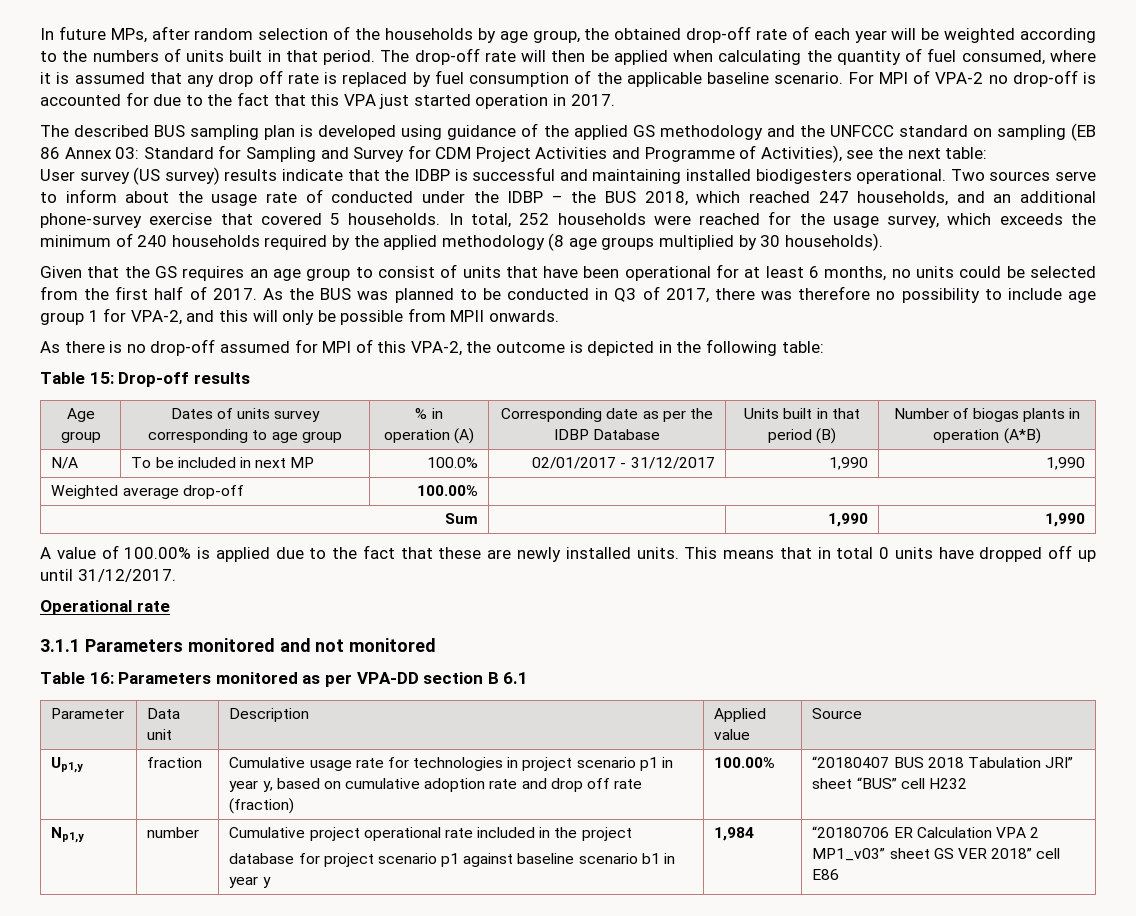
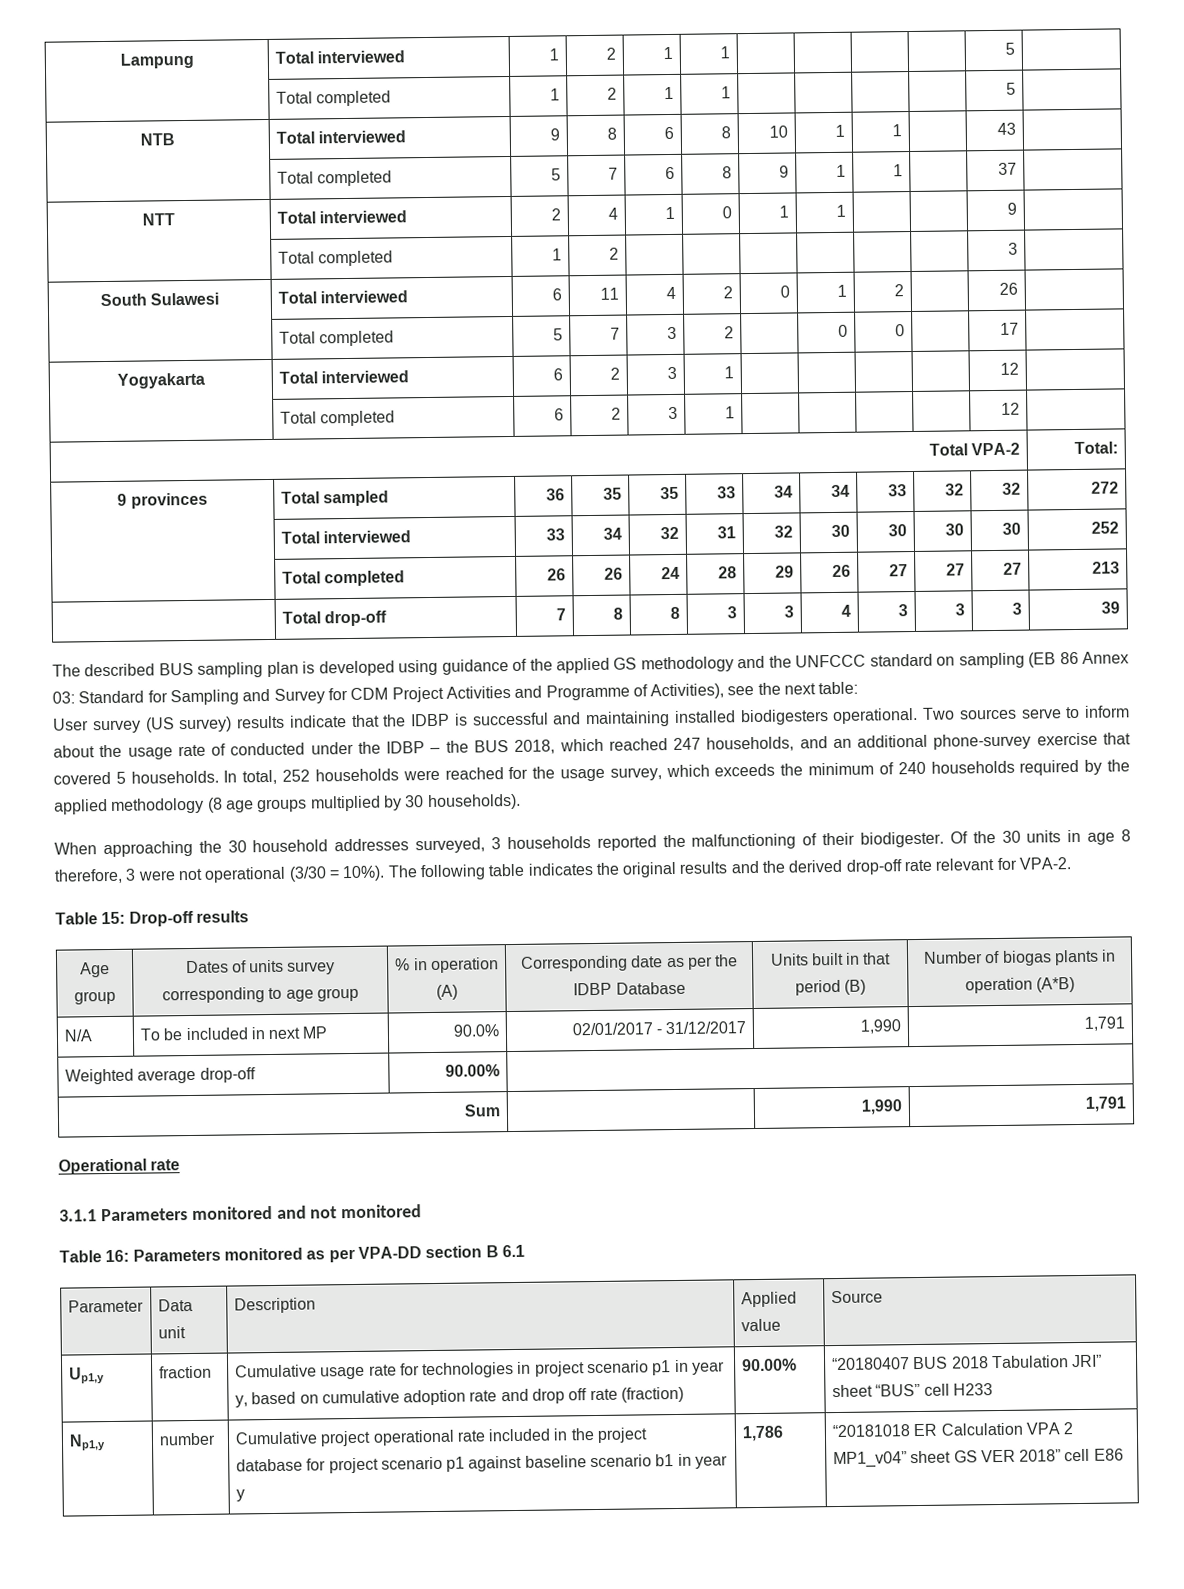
[40,26,1096,43] [40,48,1096,65] [40,70,1096,87] [40,92,615,109] In future MPs, after random selection of the households by age group, the obtained drop-off rate of each year will be weighted according to the numbers of units built in that period. The drop-off rate will then be applied when calculating the quantity of fuel consumed, where it is assumed that any drop off rate is replaced by fuel consumption of the applicable baseline scenario. For MPI of VPA-2 no drop-off is accounted for due to the fact that this VPA just started operation in 2017. -> [119,52,194,69] [274,50,406,64] [549,48,560,61] [606,47,617,60] [663,46,674,60] [720,46,731,59] [1005,42,1016,55] [275,90,392,107] [550,88,561,101] [607,87,618,100] [664,86,675,100] [721,86,732,99] [1006,82,1017,95] [140,133,175,146] [275,130,407,144] [550,128,561,141] [607,127,618,140] [664,126,675,140] [721,126,732,139] [769,125,789,138] [835,124,846,137] [892,124,903,137] [997,122,1017,135] [276,170,393,187] [551,168,562,181] [608,167,619,180] [665,166,676,180] [722,166,733,179] [779,165,790,178] [836,164,847,177] [893,164,904,177] [998,162,1018,175] [142,213,175,226] [276,210,408,224] [551,208,562,221] [608,207,619,220] [665,206,676,220] [722,206,733,219] [779,205,790,218] [836,204,847,217] [1007,202,1018,215] [277,250,394,267] [552,248,563,261] [609,247,620,260] [1008,242,1019,255] [99,292,220,307] [277,290,409,304] [552,288,563,301] [600,287,620,300] [666,286,677,300] [723,286,734,299] [780,285,791,298] [837,284,848,297] [894,284,905,297] [999,282,1019,295] [278,330,395,347] [553,328,564,341] [610,327,621,340] [667,326,678,340] [724,326,735,339] [838,324,849,337] [895,324,906,337] [1000,322,1020,335] [116,372,205,389] [278,370,410,384] [553,368,564,381] [610,367,621,380] [667,366,678,380] [724,366,735,379] [1000,362,1020,375] [279,410,396,427] [554,408,565,421] [611,407,622,420] [668,406,679,420] [725,406,736,419] [1001,402,1021,415] [928,442,1021,456] [1074,441,1119,454] [117,492,208,509] [280,490,390,507] [546,488,566,501] [603,487,623,500] [660,486,680,500] [717,486,737,499] [774,485,794,498] [831,484,851,498] [888,484,908,497] [945,483,965,496] [1002,482,1022,495] [1091,481,1120,494] [280,530,412,544] [546,528,566,541] [603,527,623,540] [660,526,680,540] [717,526,737,539] [774,525,794,538] [831,524,851,538] [888,524,908,537] [945,523,965,536] [1002,522,1022,535] [1091,521,1120,534] [281,570,406,587] [547,568,567,581] [604,567,624,580] [661,566,681,580] [718,566,738,579] [775,565,795,578] [832,564,852,578] [889,564,909,577] [946,563,966,576] [1003,562,1023,575] [1092,561,1121,574] [281,610,388,627] [556,608,567,621] [613,607,624,620] [670,606,681,620] [727,606,738,619] [784,605,795,618] [841,604,852,617] [898,604,909,617] [955,603,966,616] [1012,602,1023,615] [1101,601,1121,614] Lampung | Total interviewed | 1 | 2 | 1 | 1 | | | | | 5 | // | Total completed | 1 | 2 | 1 | 1 | | | | | 5 | // NTB | Total interviewed | 9 | 8 | 6 | 8 | 10 | 1 | 1 | | 43 | // | Total completed | 5 | 7 | 6 | 8 | 9 | 1 | 1 | | 37 | // NTT | Total interviewed | 2 | 4 | 1 | 0 | 1 | 1 | | | 9 | // | Total completed | 1 | 2 | | | | | | | 3 | // South Sulawesi | Total interviewed | 6 | 11 | 4 | 2 | 0 | 1 | 2 | | 26 | // | Total completed | 5 | 7 | 3 | 2 | | 0 | 0 | | 17 | // Yogyakarta | Total interviewed | 6 | 2 | 3 | 1 | | | | | 12 | // | Total completed | 6 | 2 | 3 | 1 | | | | | 12 | // Total VPA-2 | Total: // 9 provinces | Total sampled | 36 | 35 | 35 | 33 | 34 | 34 | 33 | 32 | 32 | 272 // | Total interviewed | 33 | 34 | 32 | 31 | 32 | 30 | 30 | 30 | 30 | 252 // | Total completed | 26 | 26 | 24 | 28 | 29 | 26 | 27 | 27 | 27 | 213 // | Total drop-off | 7 | 8 | 8 | 3 | 3 | 4 | 3 | 3 | 3 | 39
[40,264,1097,281] [40,286,1096,303] [40,308,560,325] [40,339,824,356] Given that the GS requires an age group to consist of units that have been operational for at least 6 months, no units could be selected from the first half of 2017. As the BUS was planned to be conducted in Q3 of 2017, there was therefore no possibility to include age group 1 for VPA-2, and this will only be possible from MPII onwards. // As there is no drop-off assumed for MPI of this VPA-2, the outcome is depicted in the following table: -> [54,829,1132,858] [54,857,1072,884] When approaching the 30 household addresses surveyed, 3 households reported the malfunctioning of their biodigester. Of the 30 units in age 8 therefore, 3 were not operational (3/30 = 10%). The following table indicates the original results and the derived drop-off rate relevant for VPA-2.
[426,457,478,468] 100.0% -> [453,1024,500,1037] 90.0%
[1045,457,1085,470] 1,990 -> [1084,1016,1126,1031] 1,791
[416,485,478,496] 100.00% -> [445,1064,501,1077] 90.00%
[1044,513,1085,527] [40,545,1096,562] [40,569,176,582] 1,990 // A value of 100.00% is applied due to the fact that these are newly installed units. This means that in total 0 units have dropped off up until 31/12/2017. -> [1085,1096,1127,1112] 1,791
[714,757,776,768] 100.00% -> [741,1358,797,1372] 90.00%
[928,778,967,789] H232 -> [952,1383,993,1396] H233
[714,827,755,841] [812,826,890,838] 1,984 | “20180706 -> [741,1425,784,1442] [831,1424,910,1438] 1,786 | “20181018
[812,848,886,861] MP1_v03” -> [832,1451,907,1469] MP1_v04”

